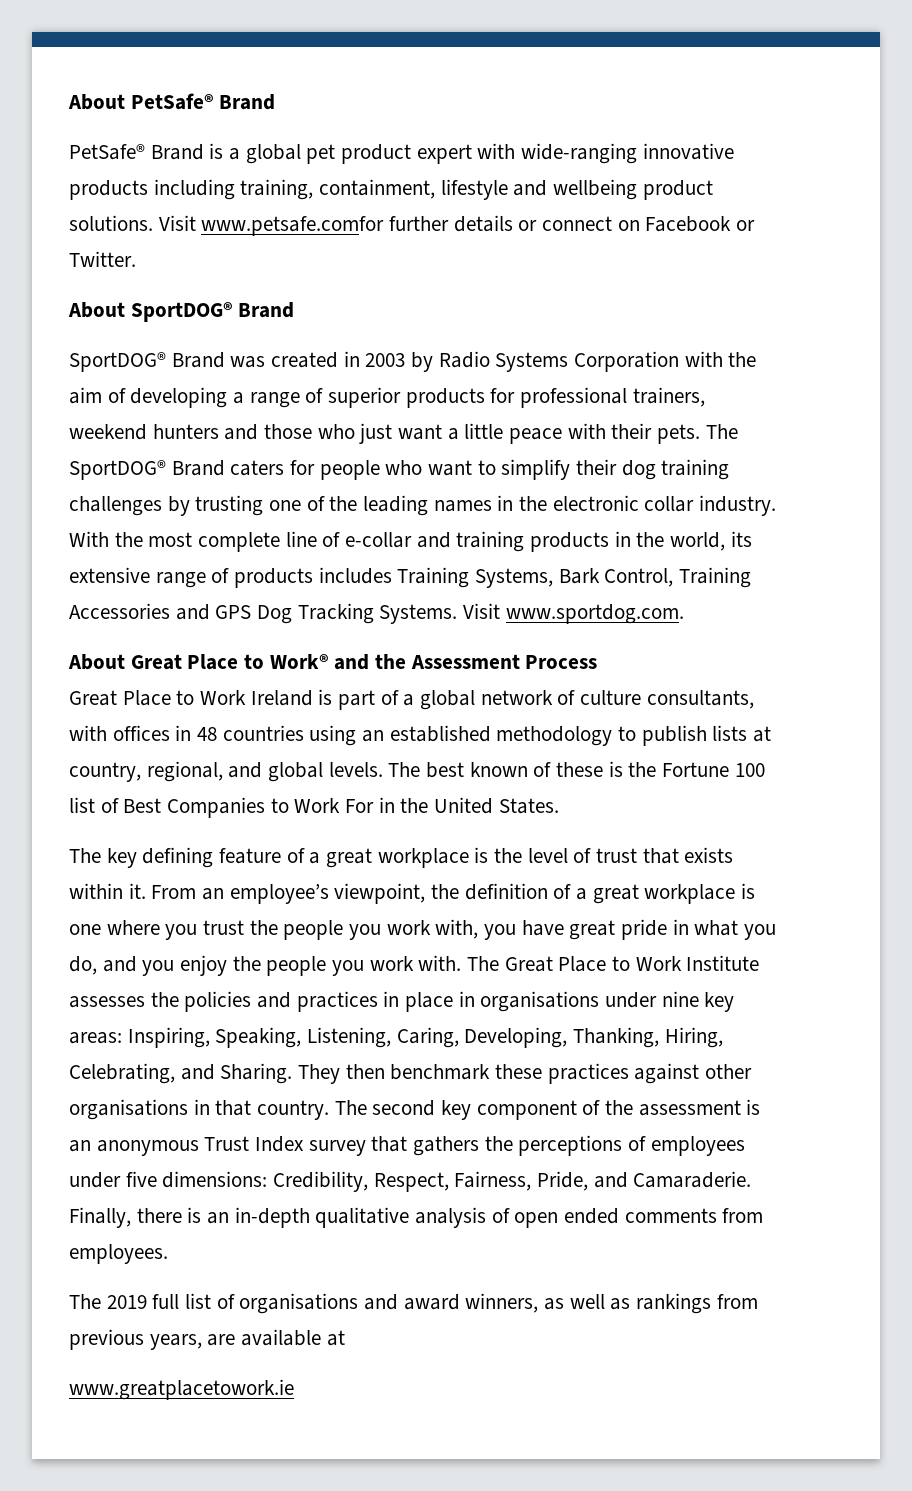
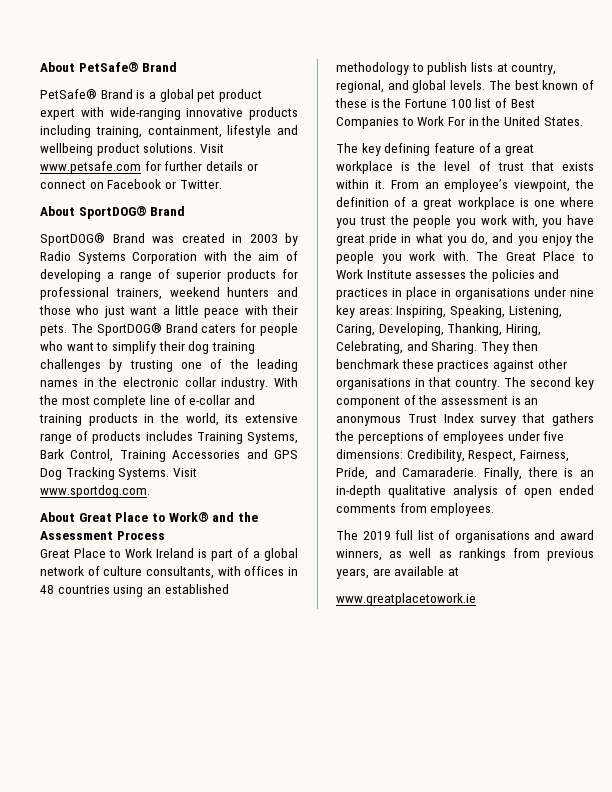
[201,216,385,236] www.petsafe.comfor -> [40,161,161,174] www.petsafe.com for

